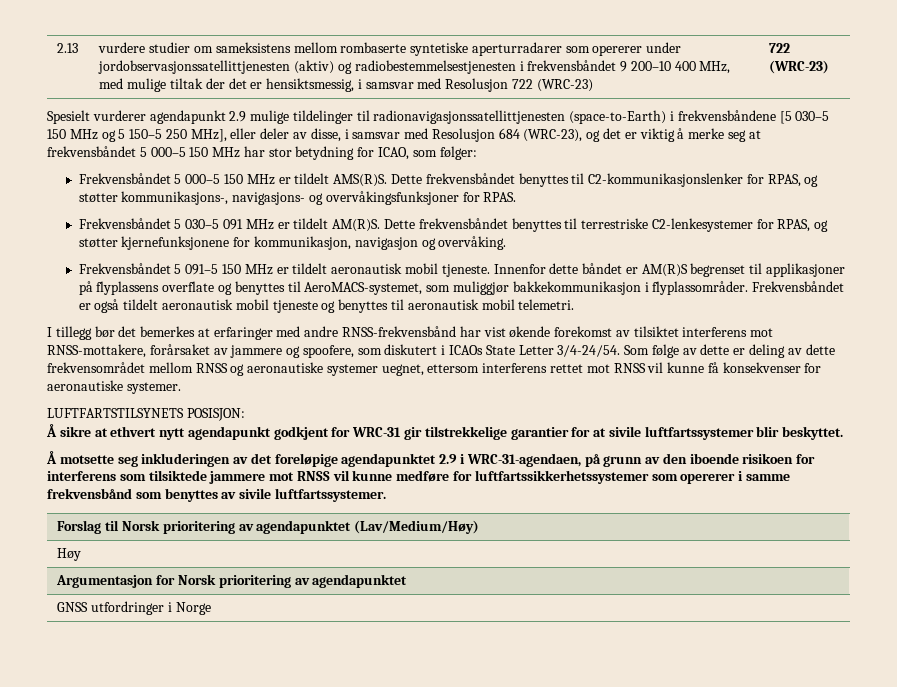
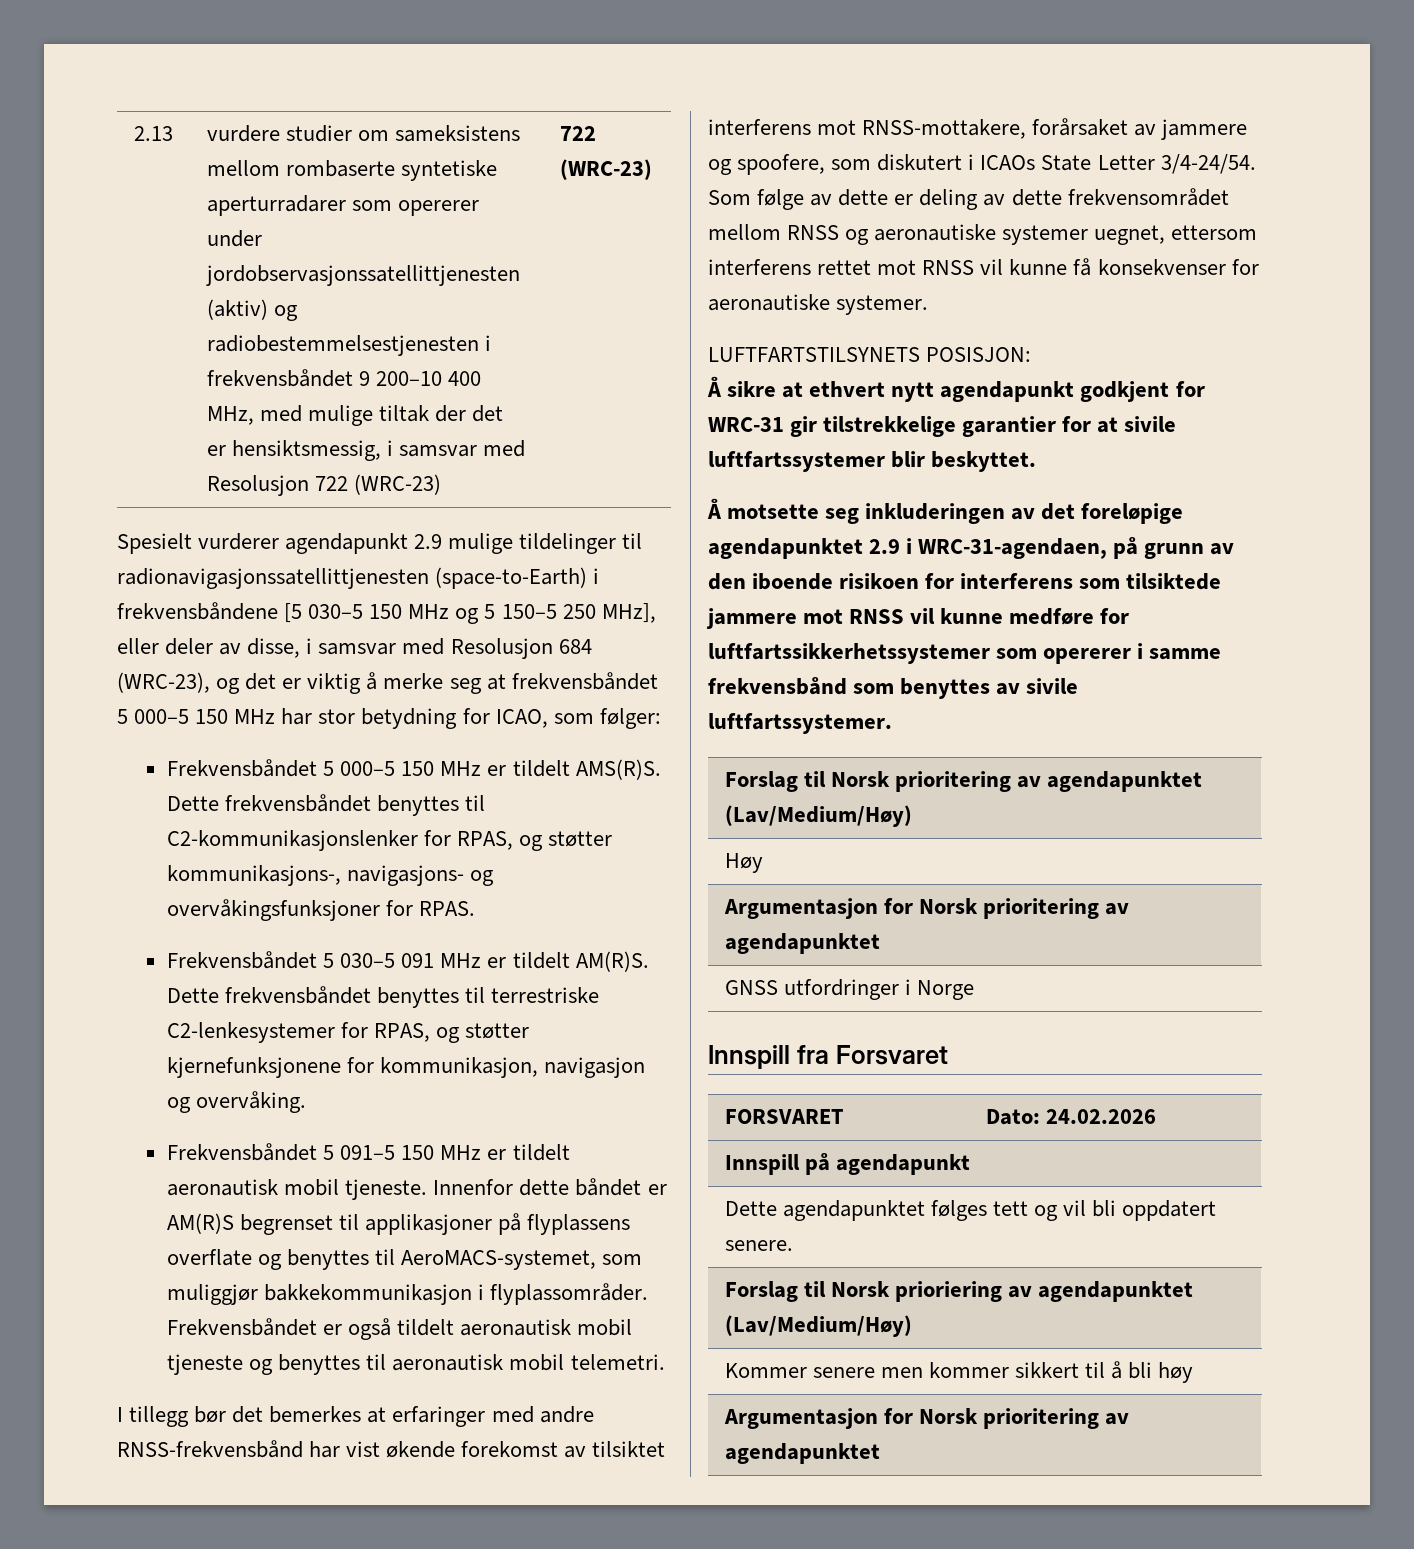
(211, 608) none -> [708,1045,948,1069] [724,1109,844,1124] [985,1109,1156,1125] [724,1153,970,1175] [724,1200,1217,1221] [724,1240,793,1251] [724,1281,1193,1302] [724,1315,912,1337] [724,1361,1194,1383] [723,1408,1129,1429] [724,1443,880,1464] // Innspill fra Forsvaret // FORSVARET | Dato: 24.02.2026 // Innspill på agendapunkt // Dette agendapunktet følges tett og vil bli oppdatert senere. // Forslag til Norsk prioriering av agendapunktet (Lav/Medium/Høy) // Kommer senere men kommer sikkert til å bli høy // Argumentasjon for Norsk prioritering av agendapunktet

